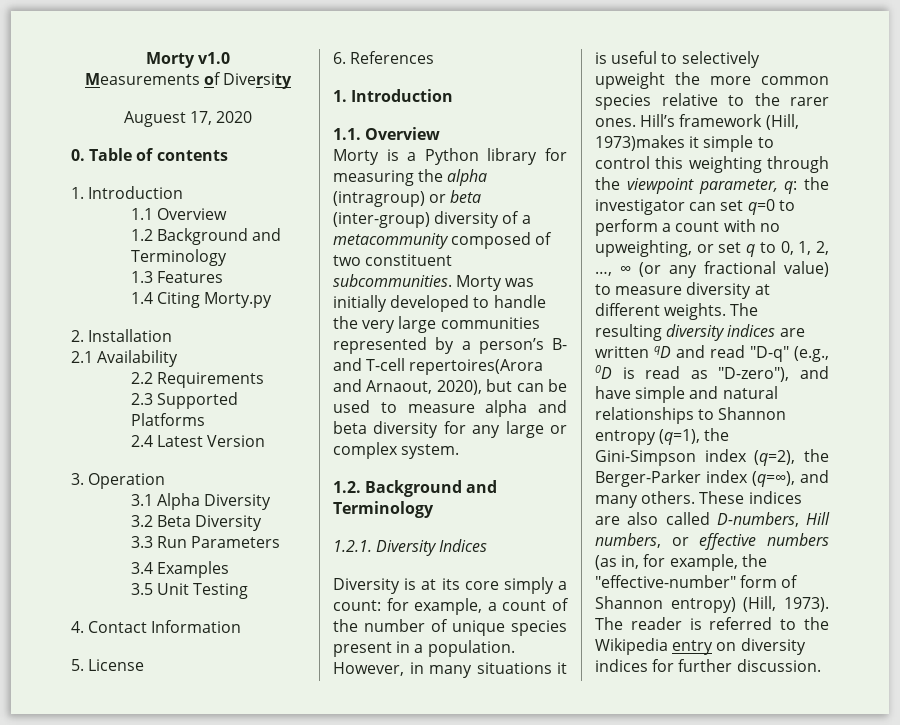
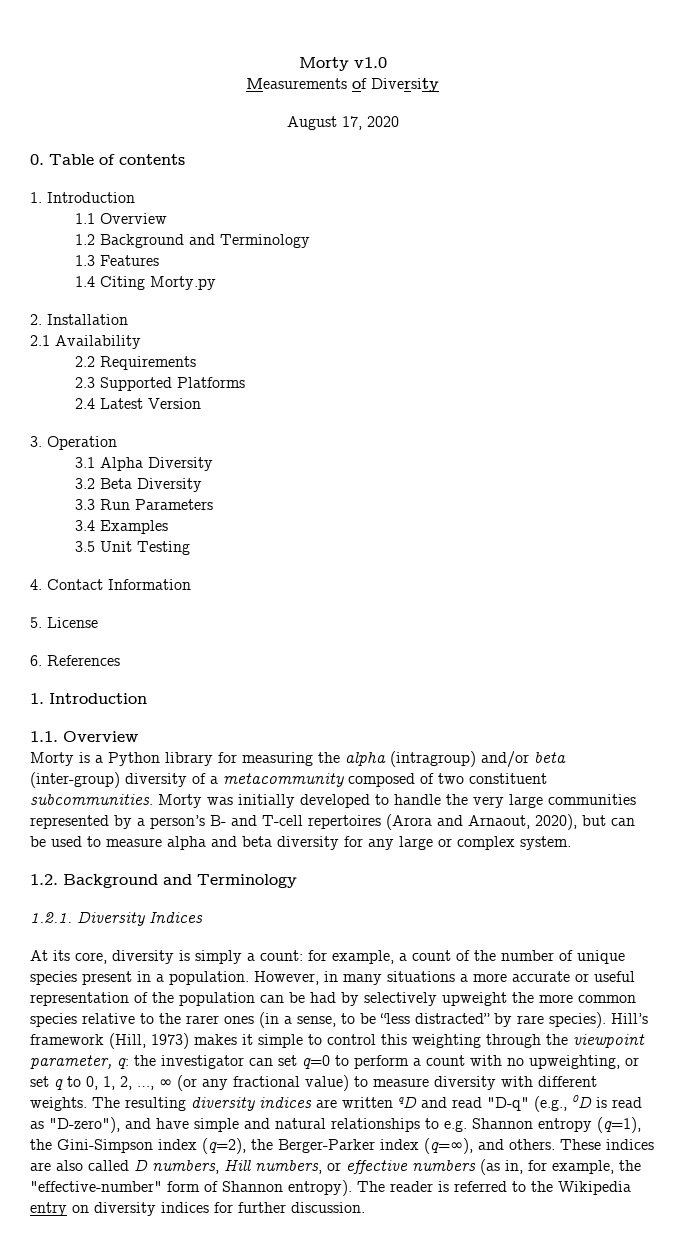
[123,111,186,127] Auguest -> [286,116,337,130] August
[429,194,447,203] or -> [481,751,529,768] and/or
[409,359,544,375] repertoires(Arora -> [308,814,432,830] repertoires (Arora
[333,578,499,594] Diversity is at its core -> [30,950,190,964] At its core, diversity is
[557,662,567,674] [595,51,678,64] it is useful to -> [460,971,635,982] [30,992,359,1006] a more accurate or useful representation of the population can be had by
[595,118,636,127] ones. -> [224,1012,606,1028] ones (in a sense, to be “less distracted” by rare species).
[595,135,685,151] 1973)makes -> [151,1033,237,1049] 1973) makes
[754,284,770,295] at -> [501,1076,533,1087] with
(715, 414) none -> [444,1120,467,1132] e.g.
[595,495,638,508] many -> (504, 1144) none
[716,512,799,527] D-numbers, -> [134,1159,219,1174] D numbers,
[670,596,829,613] entropy) (Hill, 1973). -> [288,1180,352,1196] entropy).

